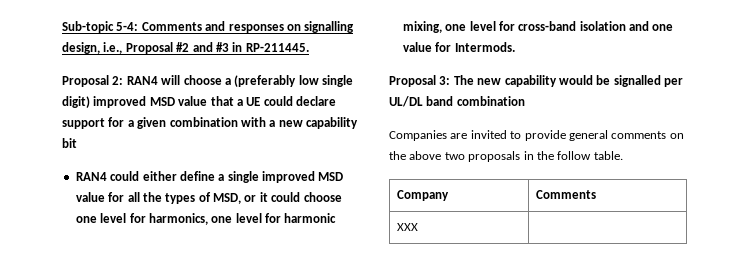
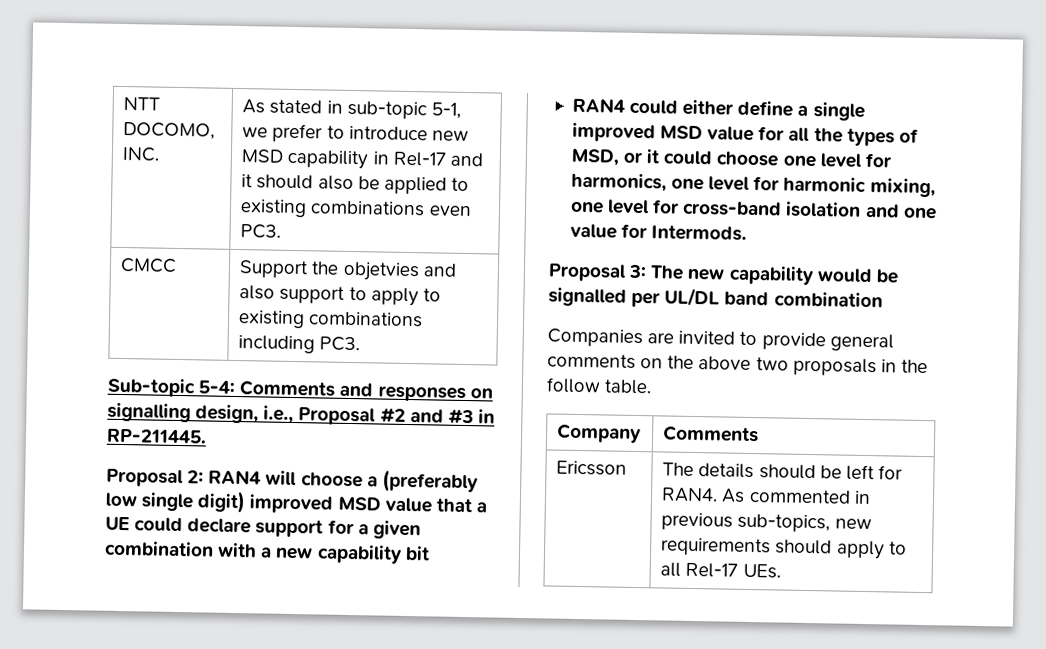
(62, 27) none -> [123,97,161,111] [123,121,216,140] [122,146,161,162] [242,99,461,120] [242,123,469,143] [241,149,483,170] [241,174,469,195] [240,199,472,218] [240,224,282,239] [120,257,178,273] [239,260,457,282] [239,285,441,307] [238,310,424,329] [238,335,361,354] NTT DOCOMO, INC. | As stated in sub-topic 5-1, we prefer to introduce new MSD capability in Rel-17 and it should also be applied to existing combinations even PC3. // CMCC | Support the objetvies and also support to apply to existing combinations including PC3. //
[396,223,418,231] XXX | -> [556,460,628,476] [662,462,903,481] [661,487,871,505] [661,512,872,533] [661,537,907,560] [660,562,781,579] Ericsson | The details should be left for RAN4. As commented in previous sub-topics, new requirements should apply to all Rel-17 UEs.

